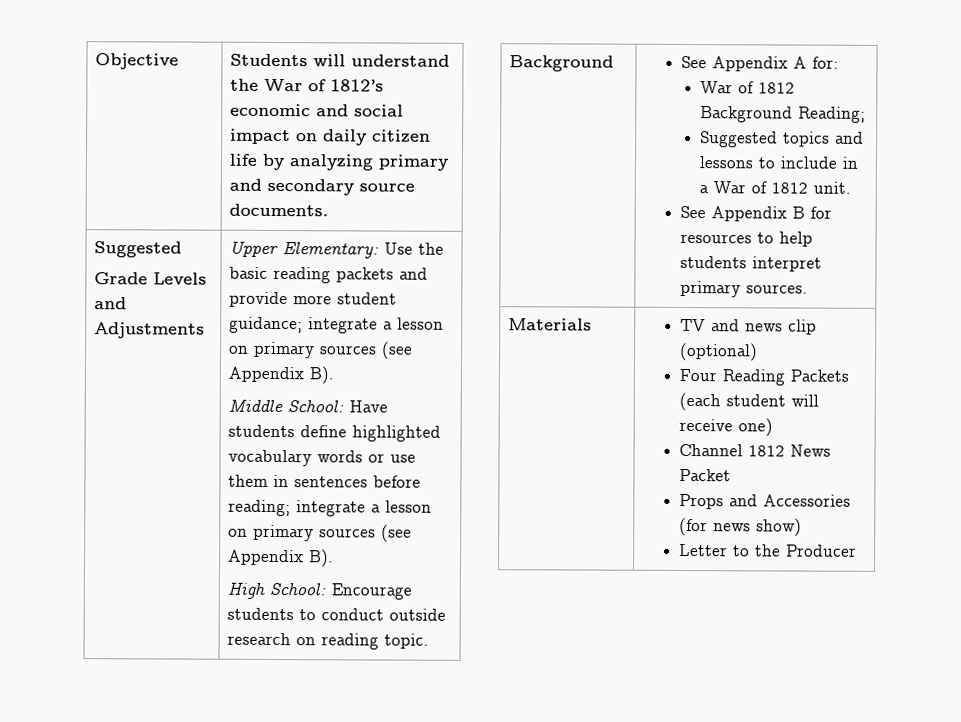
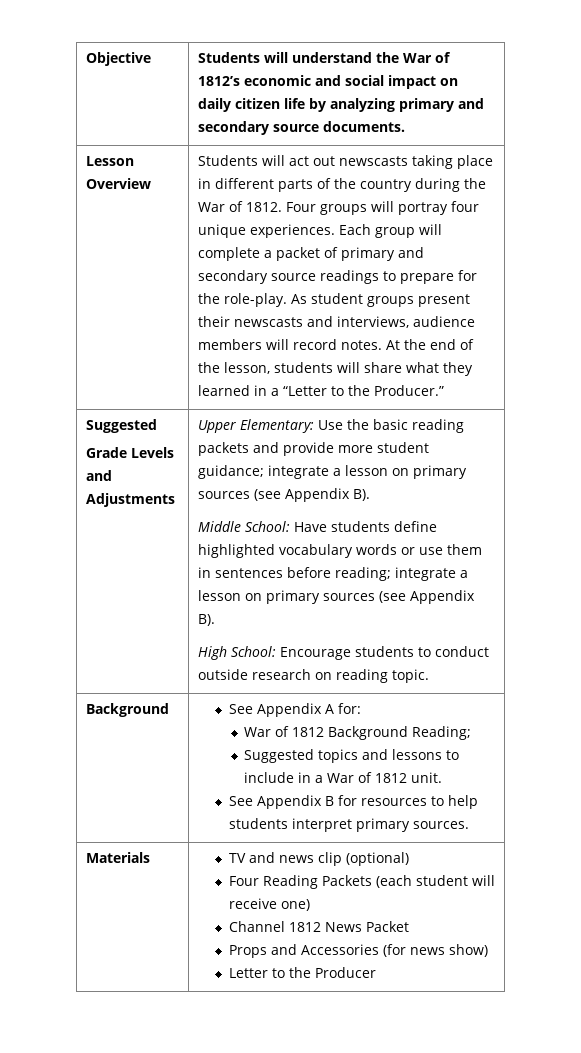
(329, 210) none -> [86,156,135,166] [86,178,152,189] [198,155,494,169] [198,178,487,192] [198,201,480,215] [198,224,443,238] [198,247,425,261] [198,270,478,284] [198,293,471,307] [198,316,476,328] [198,339,475,350] [198,362,474,376] [198,385,445,396] // Lesson Overview | Students will act out newscasts taking place in different parts of the country during the War of 1812. Four groups will portray four unique experiences. Each group will complete a packet of primary and secondary source readings to prepare for the role-play. As student groups present their newscasts and interviews, audience members will record notes. At the end of the lesson, students will share what they learned in a “Letter to the Producer.”

